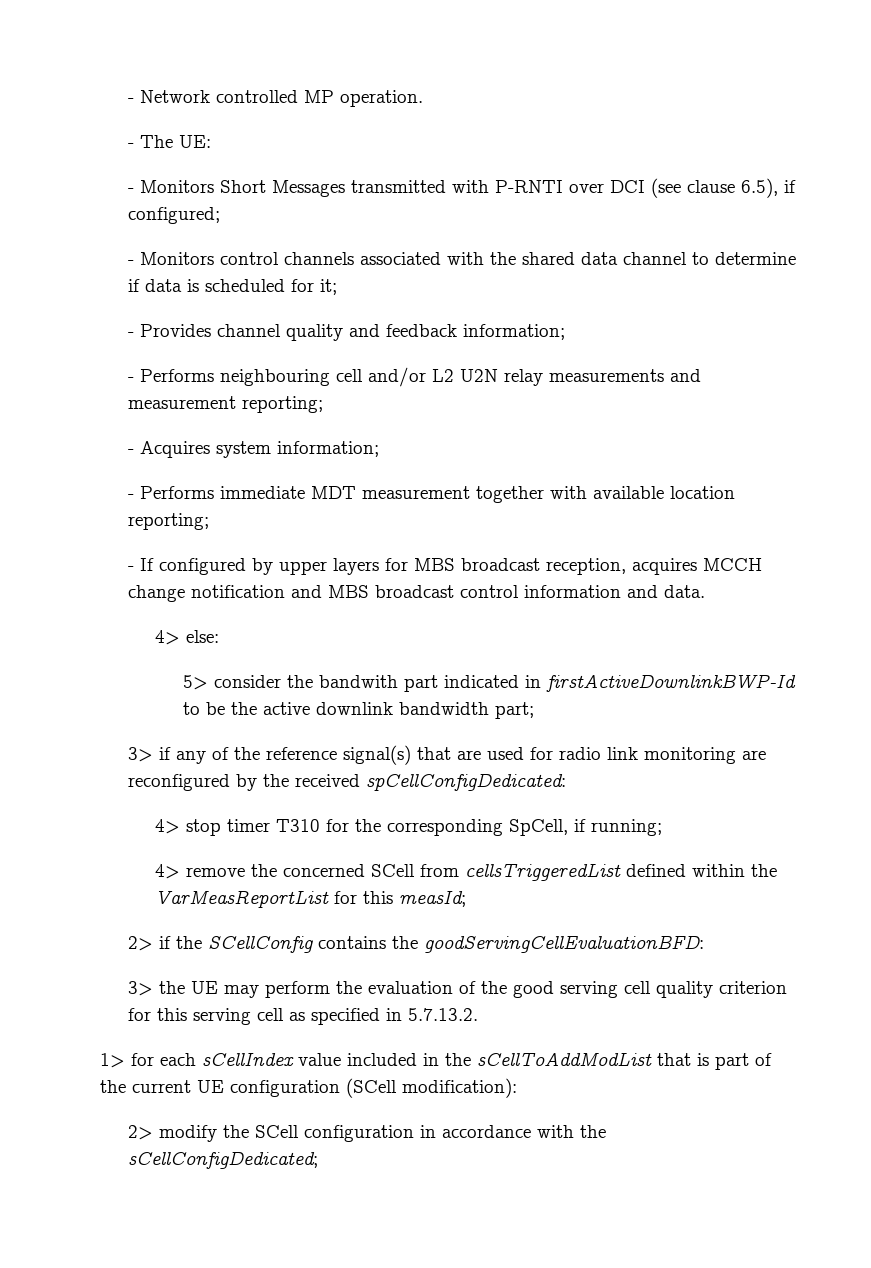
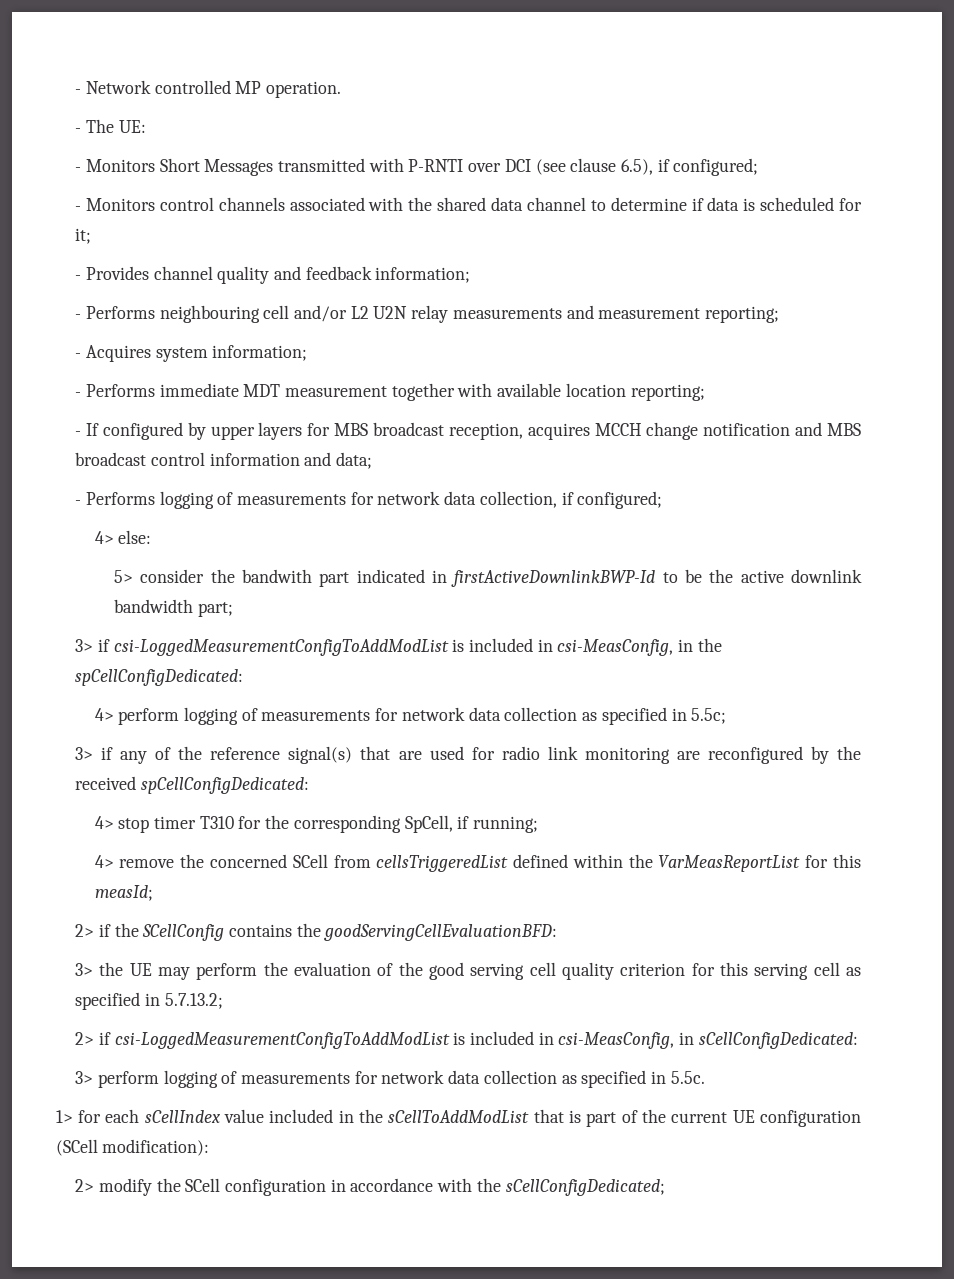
[663,585,705,598] data. -> [335,452,372,469] [75,491,663,509] data; // - Performs logging of measurements for network data collection, if configured;
(534, 710) none -> [75,638,722,656] [75,669,244,686] [94,707,727,725] // 3> if csi-LoggedMeasurementConfigToAddModList is included in csi-MeasConfig, in the spCellConfigDedicated: // 4> perform logging of measurements for network data collection as specified in 5.5c;
[407,1008,478,1021] 5.7.13.2. -> [164,993,223,1009] [75,1031,858,1049] [75,1070,705,1088] 5.7.13.2; // 2> if csi-LoggedMeasurementConfigToAddModList is included in csi-MeasConfig, in sCellConfigDedicated: // 3> perform logging of measurements for network data collection as specified in 5.5c.

